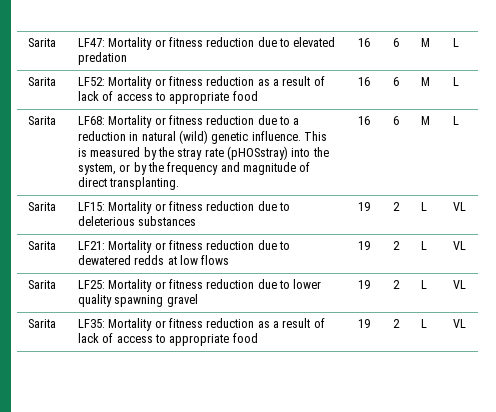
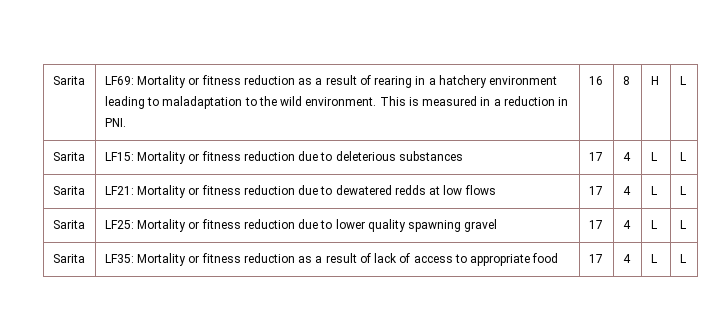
[27,38,56,47] [77,37,336,50] [77,52,127,65] [357,38,370,47] [392,38,399,47] [420,38,430,47] [452,38,459,47] [27,77,56,86] [77,76,325,89] [77,91,258,104] [357,77,370,86] [392,77,399,86] [420,77,430,86] [452,77,459,86] [27,116,56,125] [77,115,300,128] [77,130,328,144] [77,146,329,160] [77,162,311,175] [77,177,180,190] [357,116,370,125] [392,116,399,125] [420,116,430,125] Sarita | LF47: Mortality or fitness reduction due to elevated predation | 16 | 6 | M | L // Sarita | LF52: Mortality or fitness reduction as a result of lack of access to appropriate food | 16 | 6 | M | L // Sarita | LF68: Mortality or fitness reduction due to a reduction in natural (wild) genetic influence. This is measured by the stray rate (pHOSstray) into the system, or by the frequency and magnitude of direct transplanting. | 16 | 6 | M -> [52,76,85,85] [104,75,557,88] [104,96,568,109] [104,118,126,127] [588,76,603,85] [622,76,630,85] [650,76,659,85] Sarita | LF69: Mortality or fitness reduction as a result of rearing in a hatchery environment leading to maladaptation to the wild environment. This is measured in a reduction in PNI. | 16 | 8 | H
[357,202,370,211] [392,202,400,211] [420,202,427,211] [452,202,466,211] 19 | 2 | L | VL -> [588,152,603,161] [622,152,631,161] [650,152,657,161] [679,152,686,161] 17 | 4 | L | L
[357,241,370,250] [392,241,400,250] [420,241,427,250] [452,241,466,250] 19 | 2 | L | VL -> [588,186,603,195] [622,186,631,195] [650,186,657,195] [679,186,686,195] 17 | 4 | L | L
[357,280,370,289] [392,280,400,289] [420,280,427,289] [452,280,466,289] 19 | 2 | L | VL -> [588,220,603,229] [622,220,631,229] [650,220,657,229] [679,220,686,229] 17 | 4 | L | L
[357,319,370,328] [392,319,400,328] [420,319,427,328] [452,319,466,328] 19 | 2 | L | VL -> [588,254,603,263] [622,254,631,263] [650,254,657,263] [679,254,686,263] 17 | 4 | L | L

